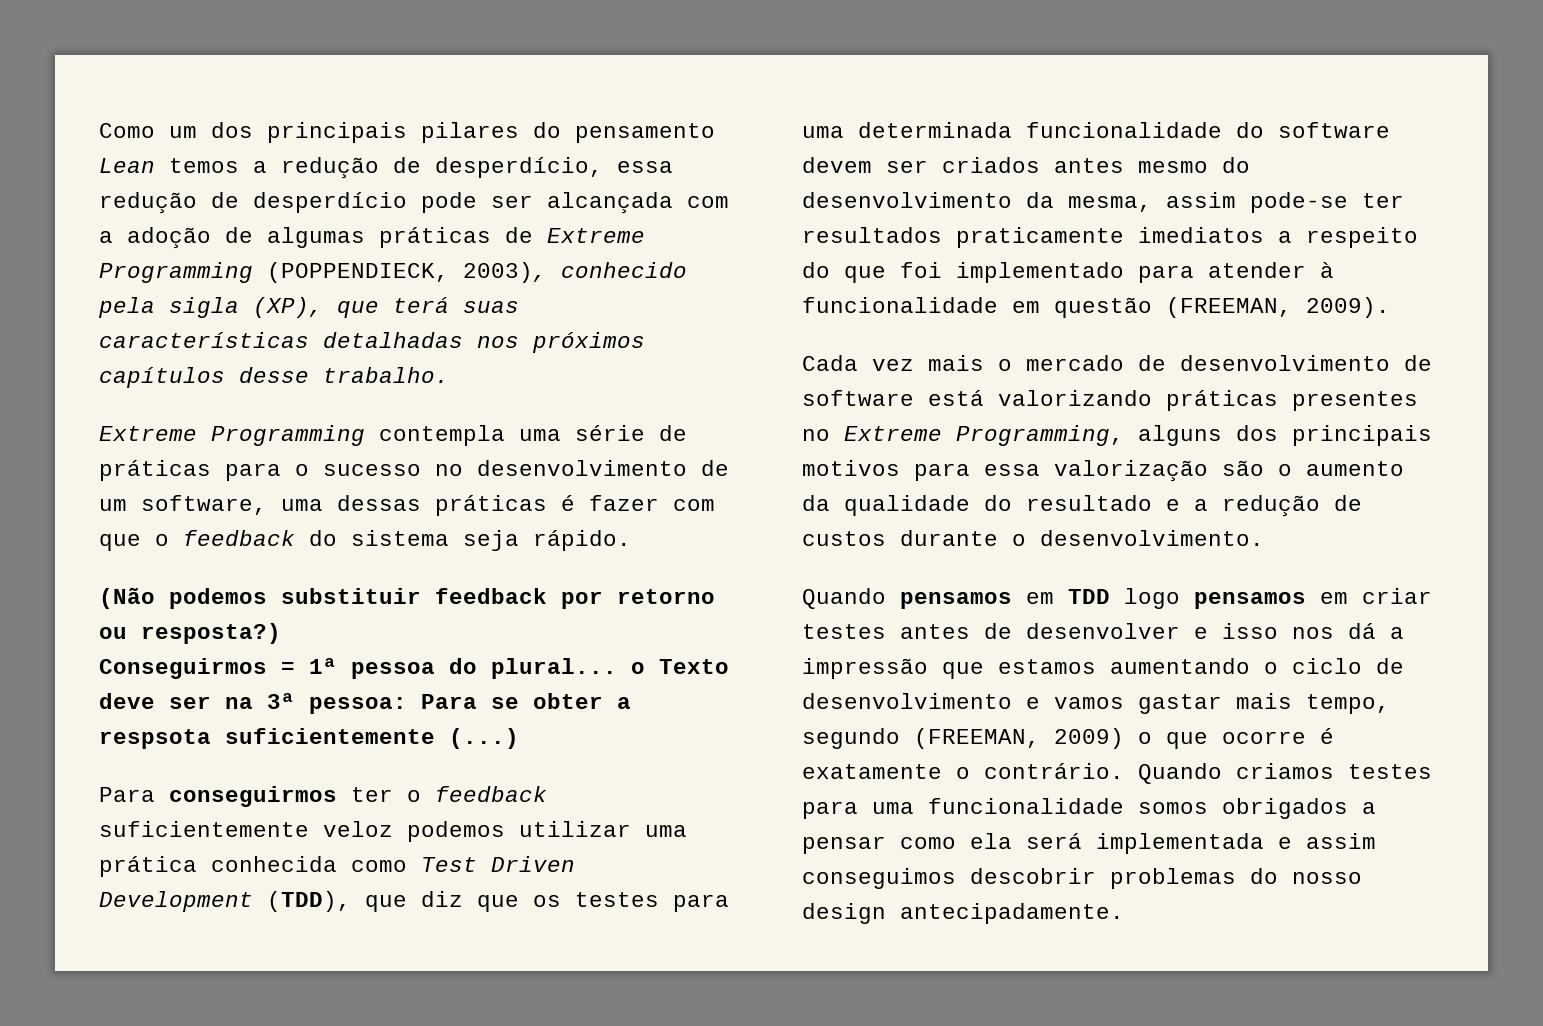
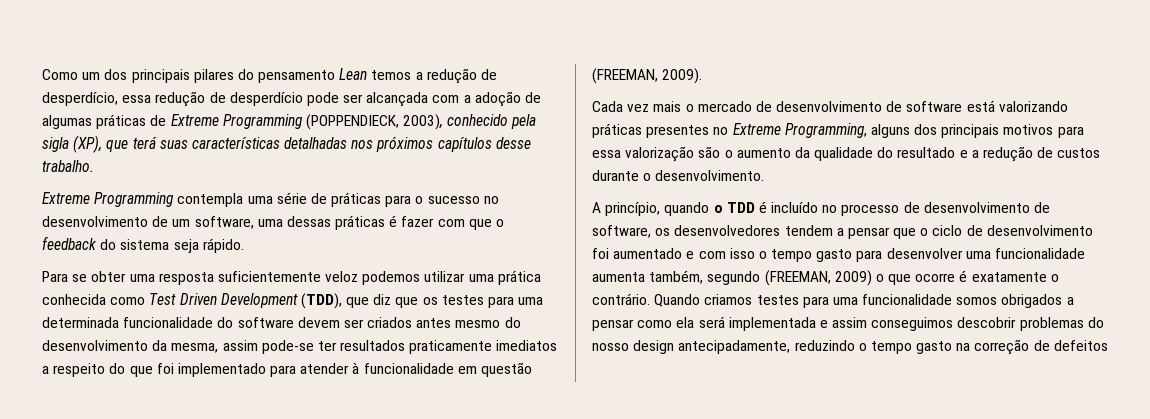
[99,587,715,609] [99,623,281,644] [99,658,729,679] [99,693,631,714] [99,728,519,749] [99,786,547,807] (Não podemos substituir feedback por retorno ou resposta?) // Conseguirmos = 1ª pessoa do plural... o Texto deve ser na 3ª pessoa: Para se obter a respsota suficientemente (...) // Para conseguirmos ter o feedback -> [42,271,214,285] Para se obter uma resposta
[802,588,1432,609] [802,623,1404,639] [802,658,1404,679] [802,693,1390,714] Quando pensamos em TDD logo pensamos em criar testes antes de desenvolver e isso nos dá a impressão que estamos aumentando o ciclo de desenvolvimento e vamos gastar mais tempo, -> [592,201,1051,216] [592,225,1093,239] [592,248,1086,262] [592,270,704,284] A princípio, quando o TDD é incluído no processo de desenvolvimento de software, os desenvolvedores tendem a pensar que o ciclo de desenvolvimento foi aumentado e com isso o tempo gasto para desenvolver uma funcionalidade aumenta também,
[900,903,1124,924] antecipadamente. -> [678,339,1108,355] antecipadamente, reduzindo o tempo gasto na correção de defeitos

